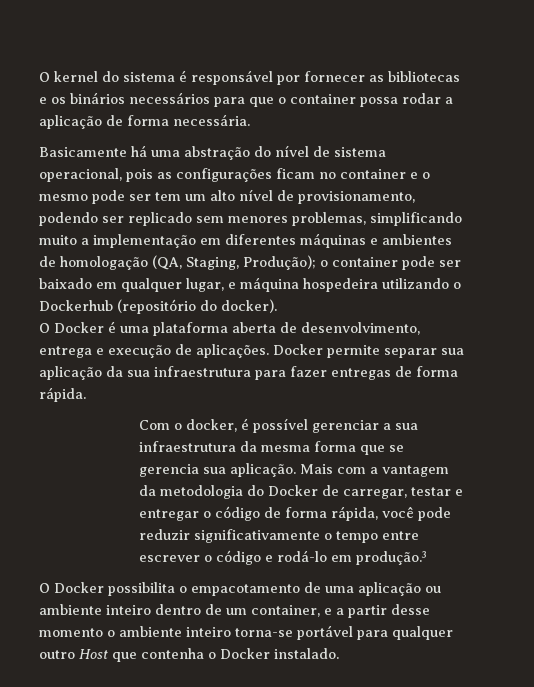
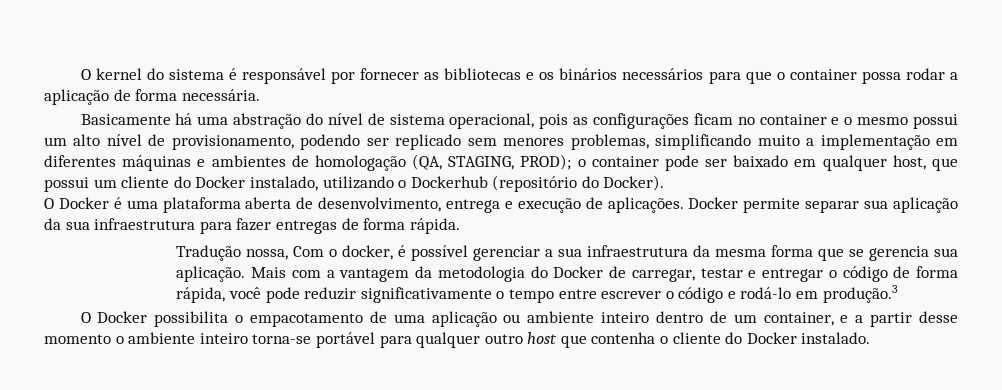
[92,190,181,204] pode ser tem -> [912,114,958,129] possui
[186,255,316,270] Staging, Produção); -> [448,154,572,170] STAGING, PROD);
[186,277,378,292] lugar, e máquina hospedeira -> [892,155,958,171] [44,176,318,192] host, que possui um cliente do Docker instalado,
[221,299,277,313] docker). -> [603,175,665,191] Docker).
(86, 394) none -> [176,245,289,261] Tradução nossa,
[79,649,108,659] Host -> [527,332,558,344] host
(216, 655) none -> [672,332,743,344] cliente do

